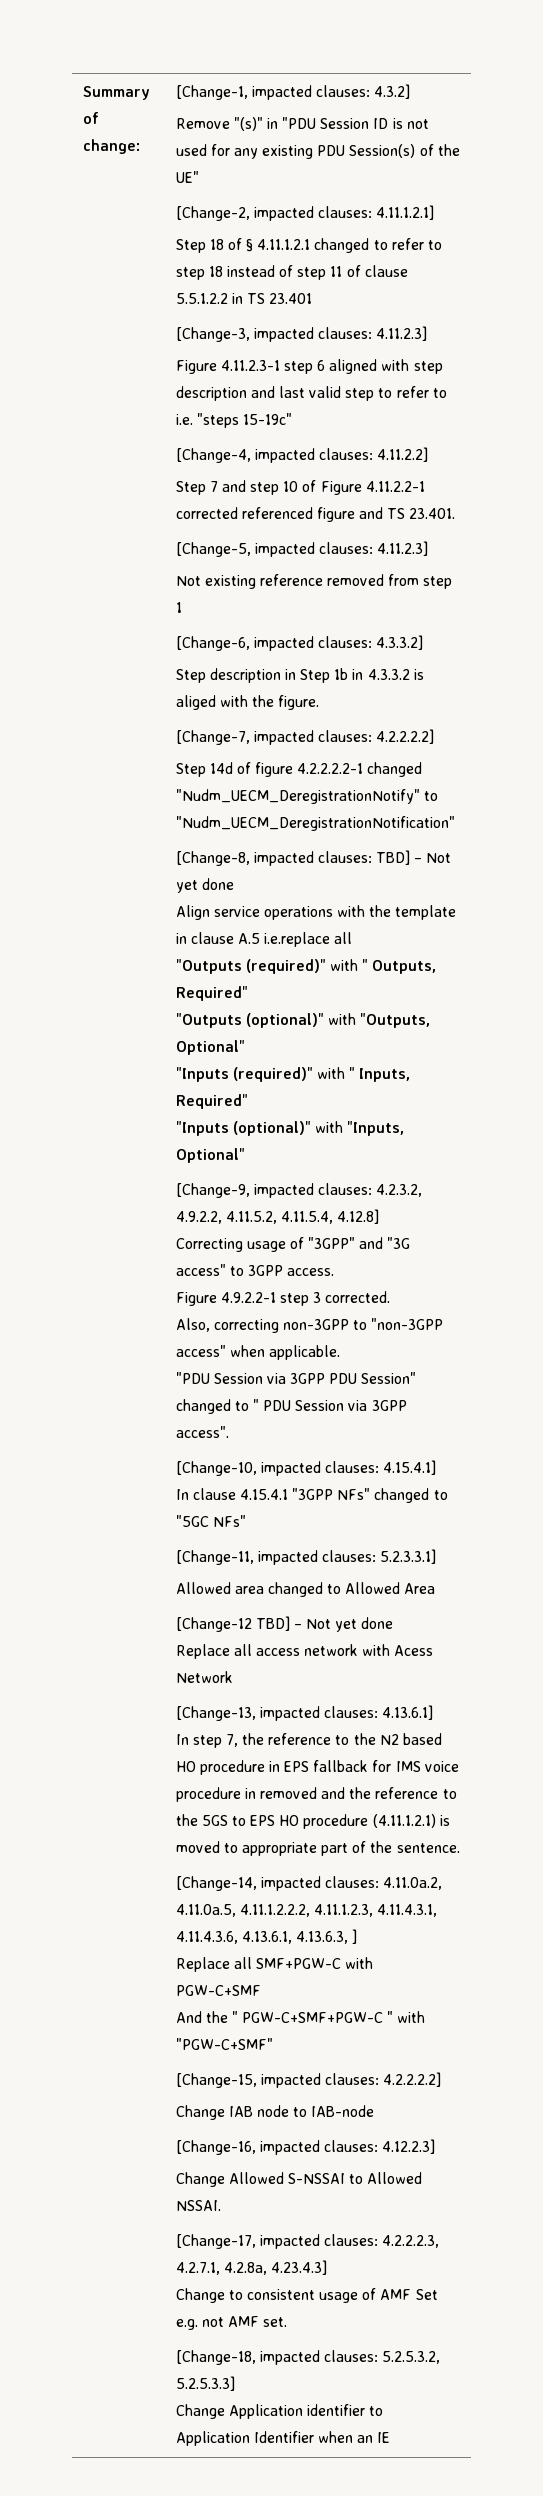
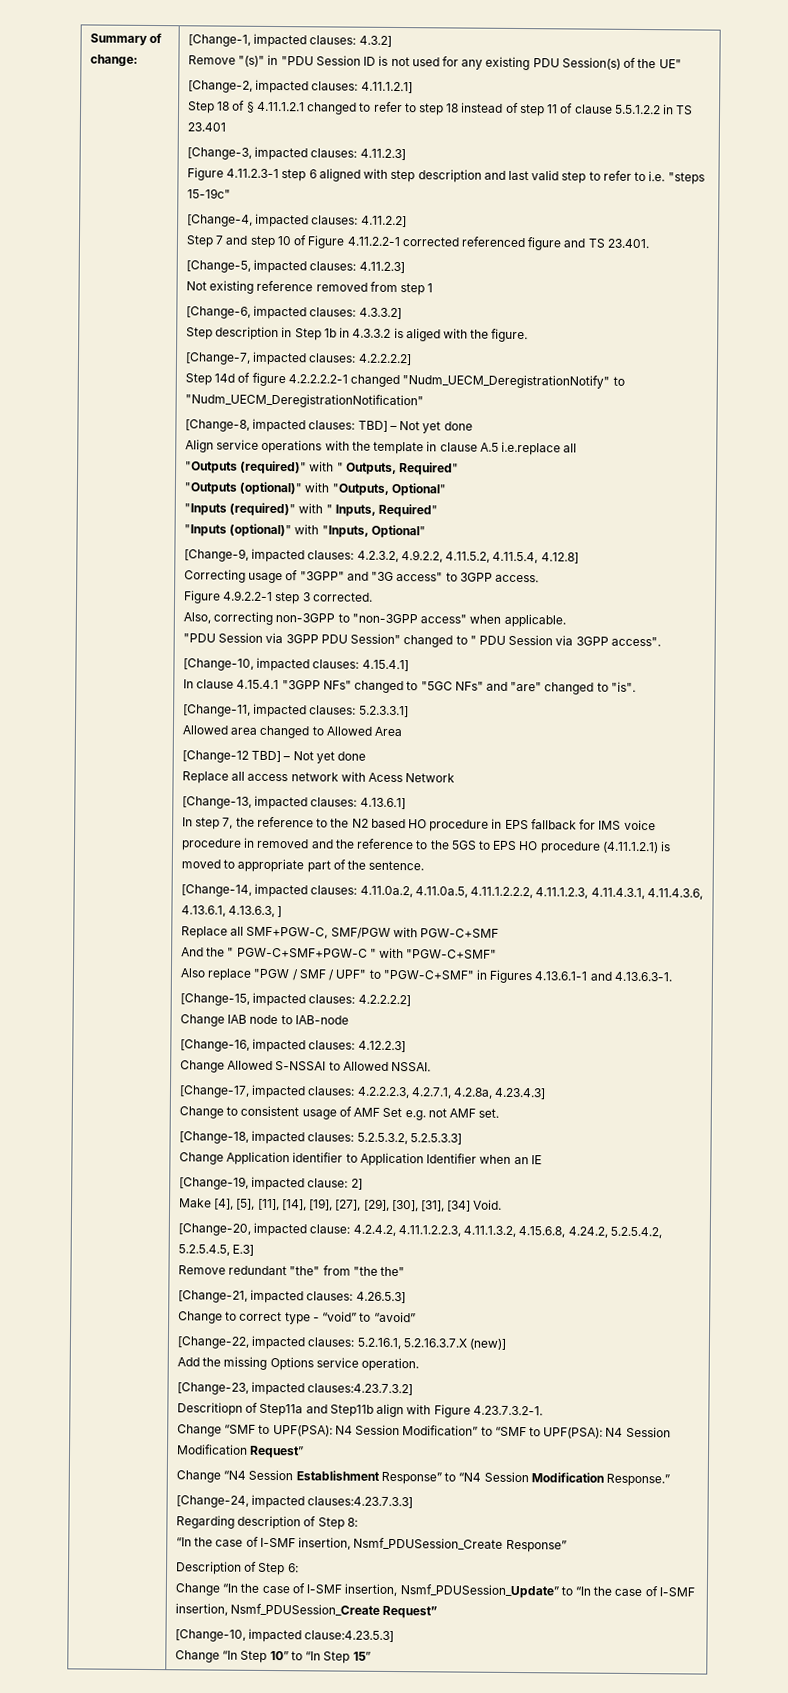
(246, 1521) none -> [485,681,636,695] and "are" changed to "is".
[255,1958,341,1969] SMF+PGW-C -> [246,926,391,939] SMF+PGW-C, SMF/PGW
(273, 2044) none -> [179,968,672,984] // Also replace "PGW / SMF / UPF" to "PGW-C+SMF" in Figures 4.13.6.1-1 and 4.13.6.3-1.
(391, 2437) none -> [178,1176,363,1191] [178,1198,503,1212] [177,1222,662,1239] [177,1244,255,1256] [177,1265,406,1277] [177,1289,406,1304] [177,1311,416,1325] [176,1335,507,1350] [176,1356,420,1372] [176,1381,414,1396] [176,1402,543,1418] [176,1424,671,1439] [176,1444,305,1459] [175,1469,670,1487] [175,1494,414,1509] [175,1515,358,1530] [175,1536,567,1553] [175,1561,299,1576] [174,1583,695,1599] [174,1603,438,1619] [174,1628,395,1643] [174,1650,371,1664] // [Change-19, impacted clause: 2] // Make [4], [5], [11], [14], [19], [27], [29], [30], [31], [34] Void. // [Change-20, impacted clause: 4.2.4.2, 4.11.1.2.2.3, 4.11.1.3.2, 4.15.6.8, 4.24.2, 5.2.5.4.2, 5.2.5.4.5, E.3] // Remove redundant "the" from "the the" // [Change-21, impacted clauses: 4.26.5.3] // Change to correct type - “void” to “avoid” // [Change-22, impacted clauses: 5.2.16.1, 5.2.16.3.7.X (new)] // Add the missing Options service operation. // [Change-23, impacted clauses:4.23.7.3.2] // Descritiopn of Step11a and Step11b align with Figure 4.23.7.3.2-1. // Change “SMF to UPF(PSA): N4 Session Modification” to “SMF to UPF(PSA): N4 Session Modification Request” // Change “N4 Session Establishment Response” to “N4 Session Modification Response.” // [Change-24, impacted clauses:4.23.7.3.3] // Regarding description of Step 8: // “In the case of I-SMF insertion, Nsmf_PDUSession_Create Response” // Description of Step 6: // Change “In the case of I-SMF insertion, Nsmf_PDUSession_Update” to “In the case of I-SMF insertion, Nsmf_PDUSession_Create Request” // [Change-10, impacted clause:4.23.5.3] // Change “In Step 10” to “In Step 15”

